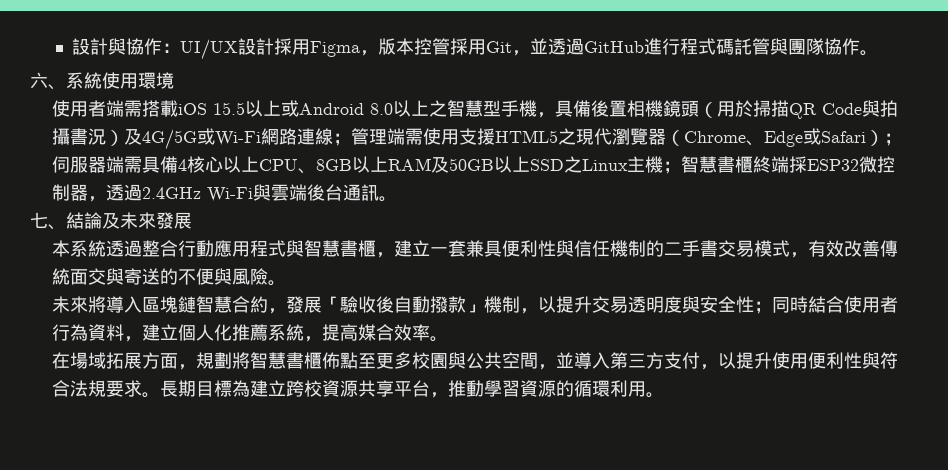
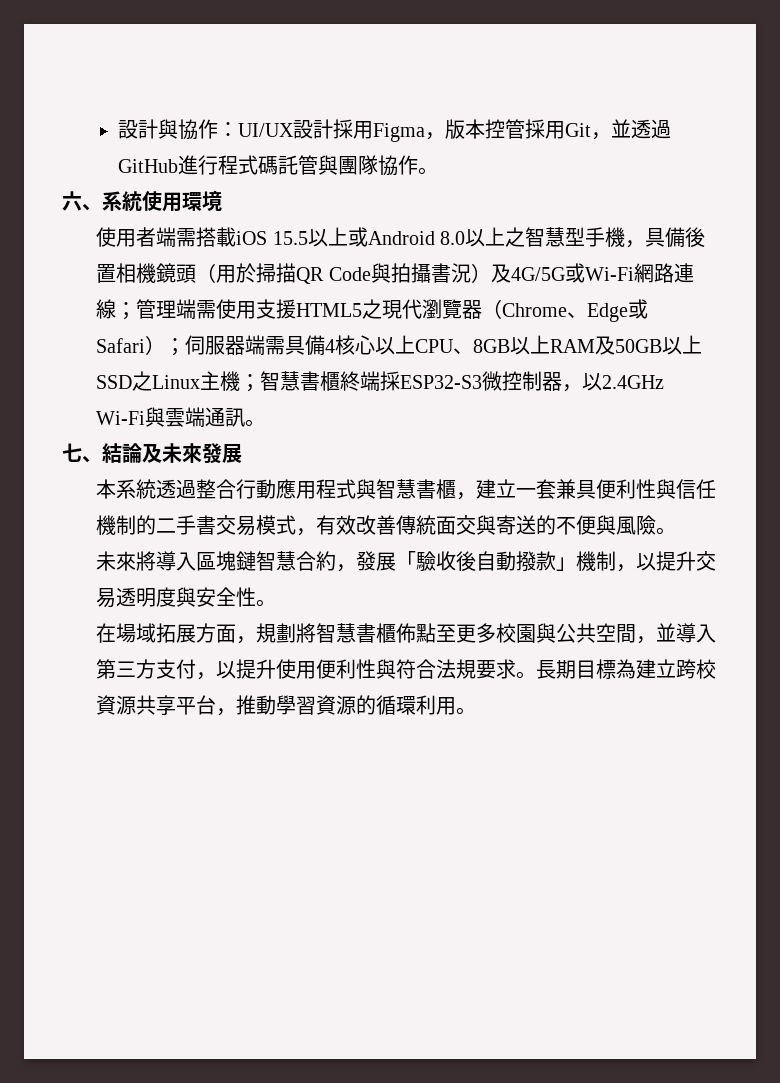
[807,159,860,171] ESP32 -> [400,375,483,389] ESP32-S3
[106,184,143,201] 透過 -> [582,373,603,391] 以
[307,184,344,201] 後台 -> (206, 417) none
[754,296,899,314] [52,324,431,342] ；同時結合使用者行為資料，建立個人化推薦系統，提高媒合效率 -> (257, 597) none

